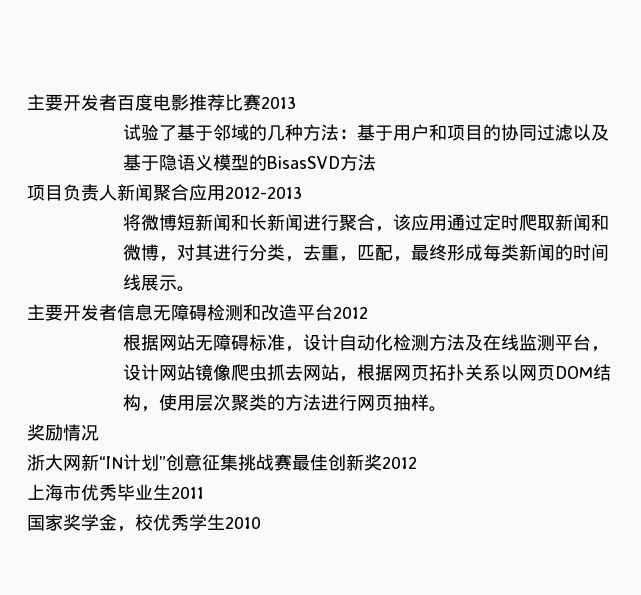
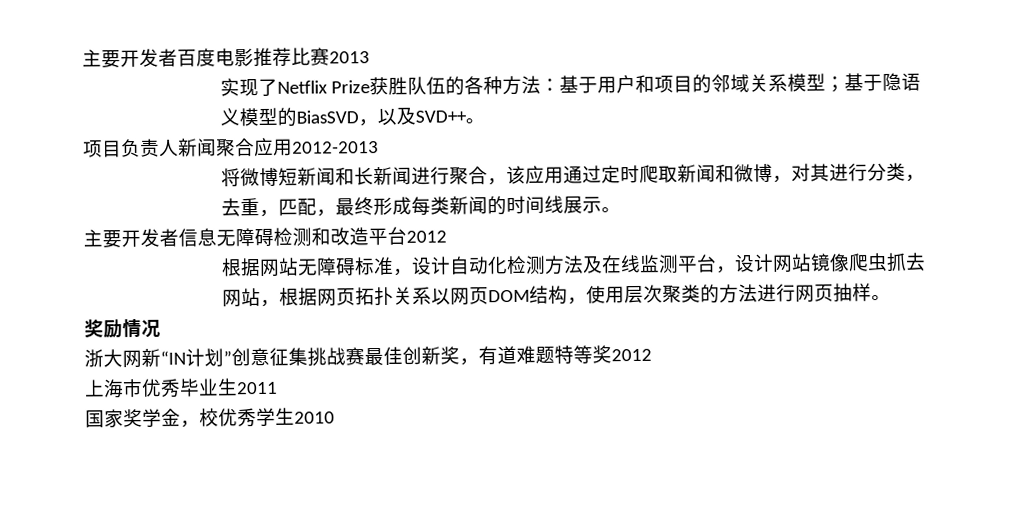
[123,124,286,141] 试验了基于邻域的几 -> [219,76,484,97] 实现了Netflix Prize获胜队伍的各
[501,124,610,141] 协同过滤以及 -> [710,73,845,93] 邻域关系模型；
[267,154,377,171] BisasSVD方法 -> [295,106,485,127] BiasSVD，以及SVD++。
(382, 462) none -> [459,345,612,366] ，有道难题特等奖

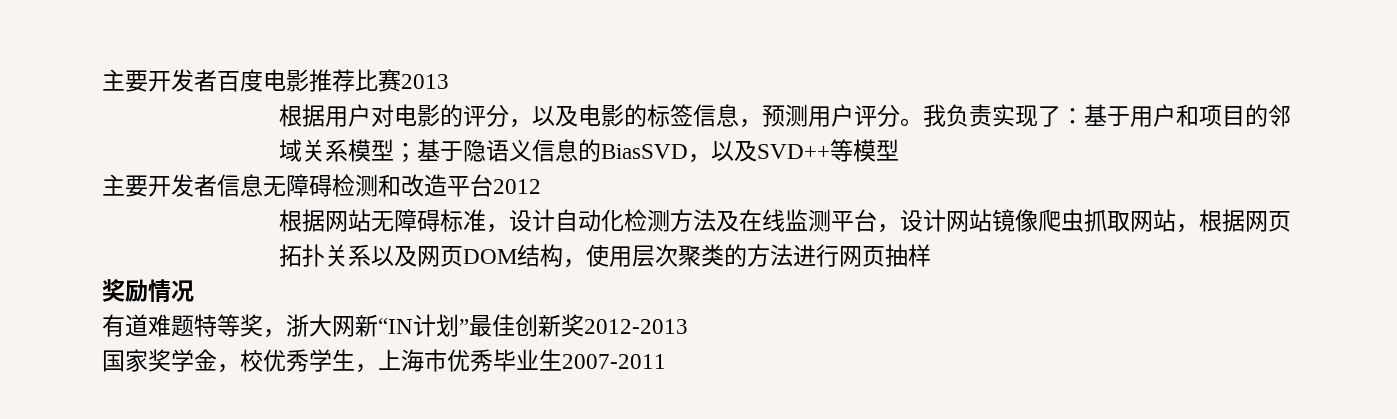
[219,75,541,97] 实现了Netflix Prize获胜队伍的各种方法 -> [278,104,1061,128] 根据用户对电影的评分，以及电影的标签信息，预测用户评分。我负责实现了
[238,107,278,127] 模型 -> [531,139,578,162] 信息
[464,118,485,124] [83,137,379,158] [220,162,925,187] [220,195,621,218] 。 // 项目负责人新闻聚合应用2012-2013 // 将微博短新闻和长新闻进行聚合，该应用通过定时爬取新闻和微博，对其进行分类，去重，匹配，最终形成每类新闻的时间线展示。 -> [829,139,899,162] 等模型
[904,252,926,271] 去 -> [1106,211,1130,232] 取
(451, 296) none -> [393,245,417,267] 及
[870,294,891,301] 。 -> (931, 255) none
(161, 328) none -> [102,314,286,338] 有道难题特等奖，
[231,345,652,367] [84,378,278,399] 创意征集挑战赛最佳创新奖，有道难题特等奖2012 // 上海市优秀毕业生2011 -> [469,314,688,337] 最佳创新奖2012-2013
[294,411,335,424] 2010 -> [355,349,666,373] ，上海市优秀毕业生2007-2011

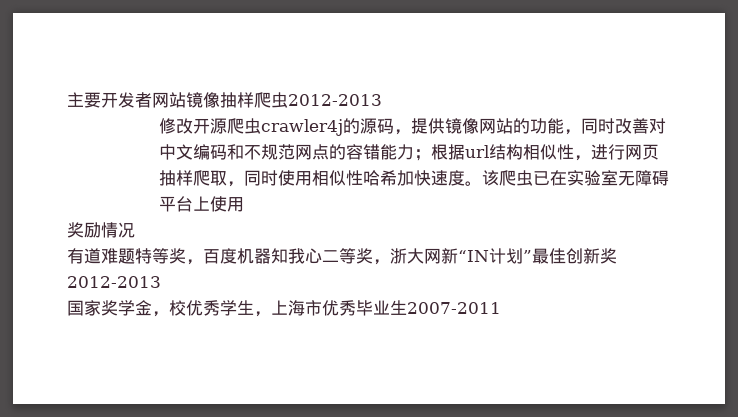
[102,69,449,92] [278,104,1291,128] [278,139,899,163] [102,174,541,197] [278,209,1291,233] [278,244,931,268] 主要开发者百度电影推荐比赛2013 // 根据用户对电影的评分，以及电影的标签信息，预测用户评分。我负责实现了：基于用户和项目的邻域关系模型；基于隐语义信息的BiasSVD，以及SVD++等模型 // 主要开发者信息无障碍检测和改造平台2012 // 根据网站无障碍标准，设计自动化检测方法及在线监测平台，设计网站镜像爬虫抓取网站，根据网页拓扑关系以及网页DOM结构，使用层次聚类的方法进行网页抽样 -> [67,92,382,108] [158,118,666,136] [158,144,659,161] [158,170,669,187] [158,196,244,212] 主要开发者网站镜像抽样爬虫2012-2013 // 修改开源爬虫crawler4j的源码，提供镜像网站的功能，同时改善对中文编码和不规范网点的容错能力；根据url结构相似性，进行网页抽样爬取，同时使用相似性哈希加快速度。该爬虫已在实验室无障碍平台上使用
(286, 333) none -> [203,248,390,265] 百度机器知我心二等奖，

